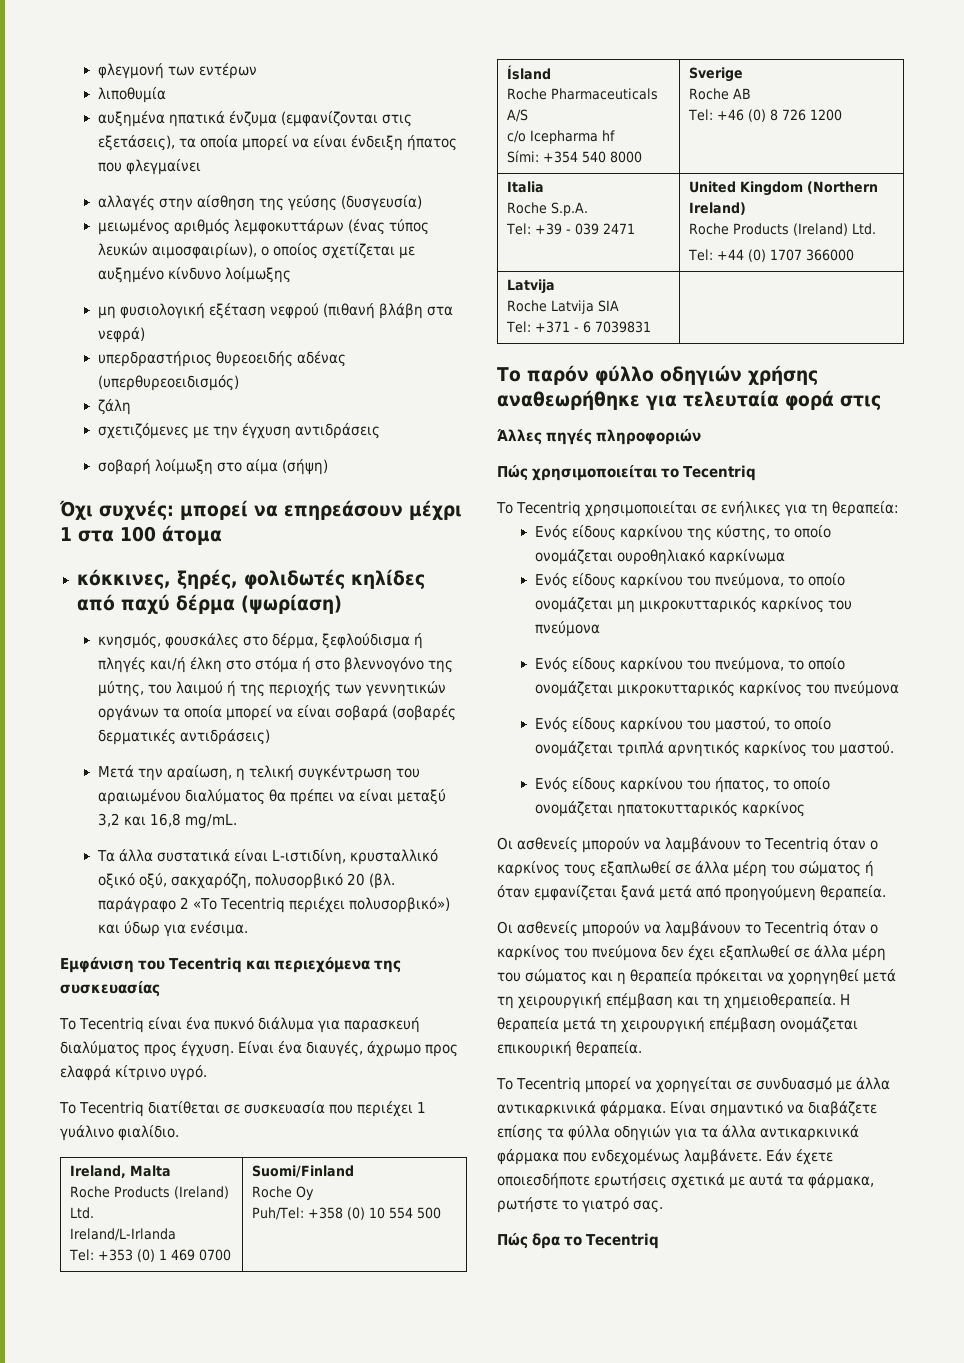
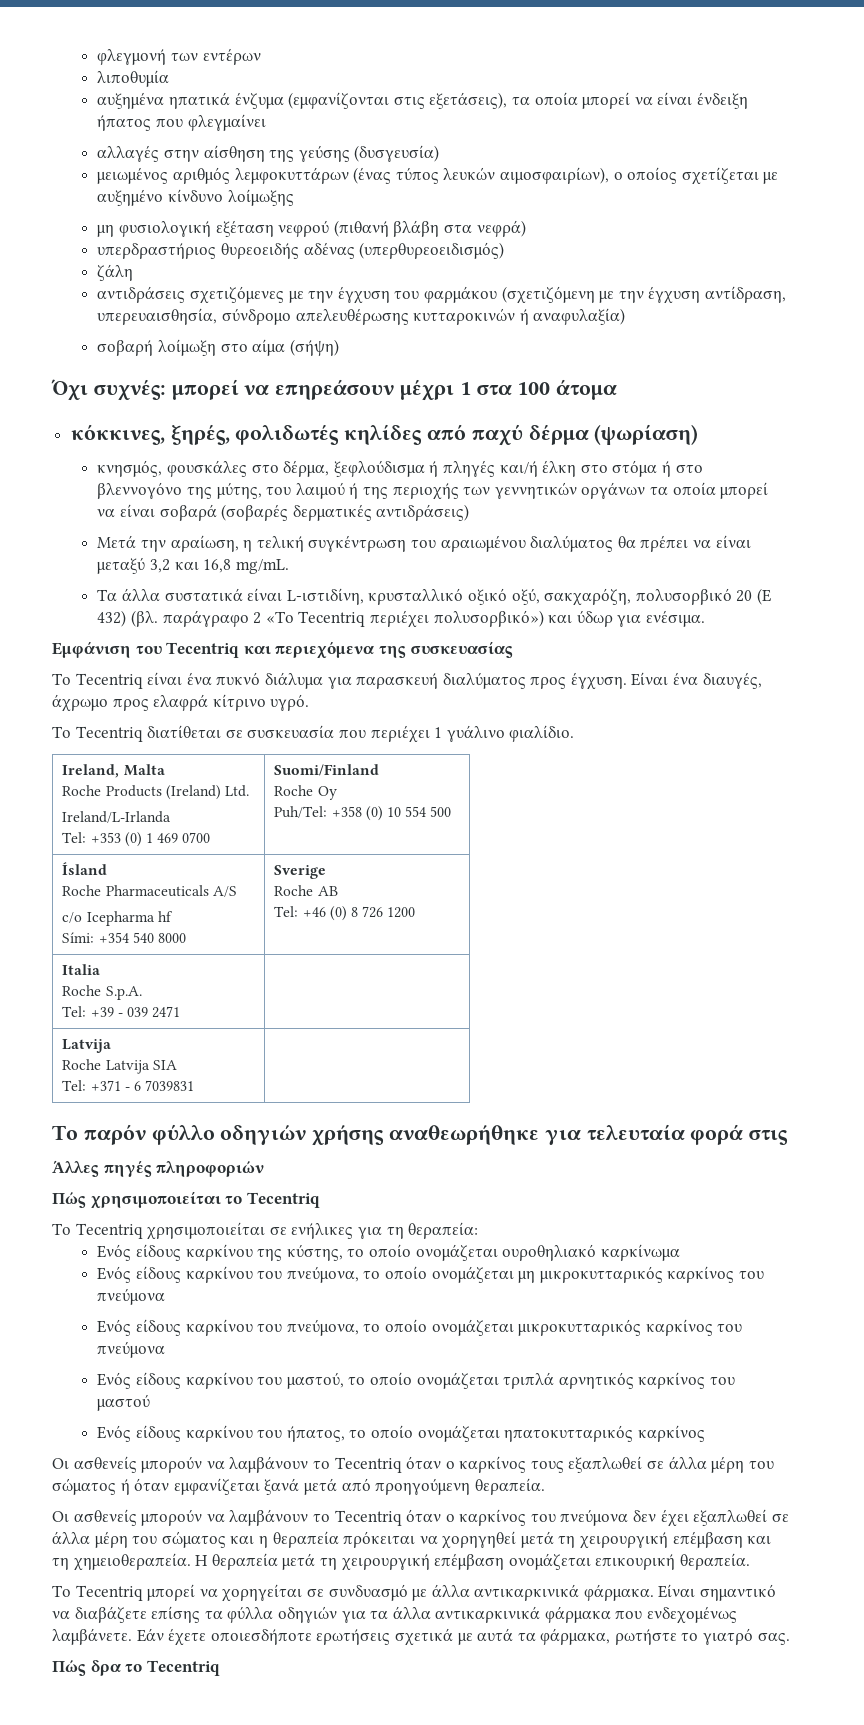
(131, 407) none -> [97,286,186,303] αντιδράσεις
[295,423,381,439] αντιδράσεις -> [394,286,786,304] [97,308,626,325] του φαρμάκου (σχετιζόμενη με την έγχυση αντίδραση, υπερευαισθησία, σύνδρομο απελευθέρωσης κυτταροκινών ή αναφυλαξία)
(366, 879) none -> [756,588,771,605] [97,610,127,627] (E 432)
[688,181,878,196] [688,202,746,215] [688,223,876,236] [687,249,854,262] United Kingdom (Northern Ireland) // Roche Products (Ireland) Ltd. // Tel: +44 (0) 1707 366000 -> (181, 1012) none
[839,741,895,757] μαστού. -> [97,1394,151,1411] μαστού

